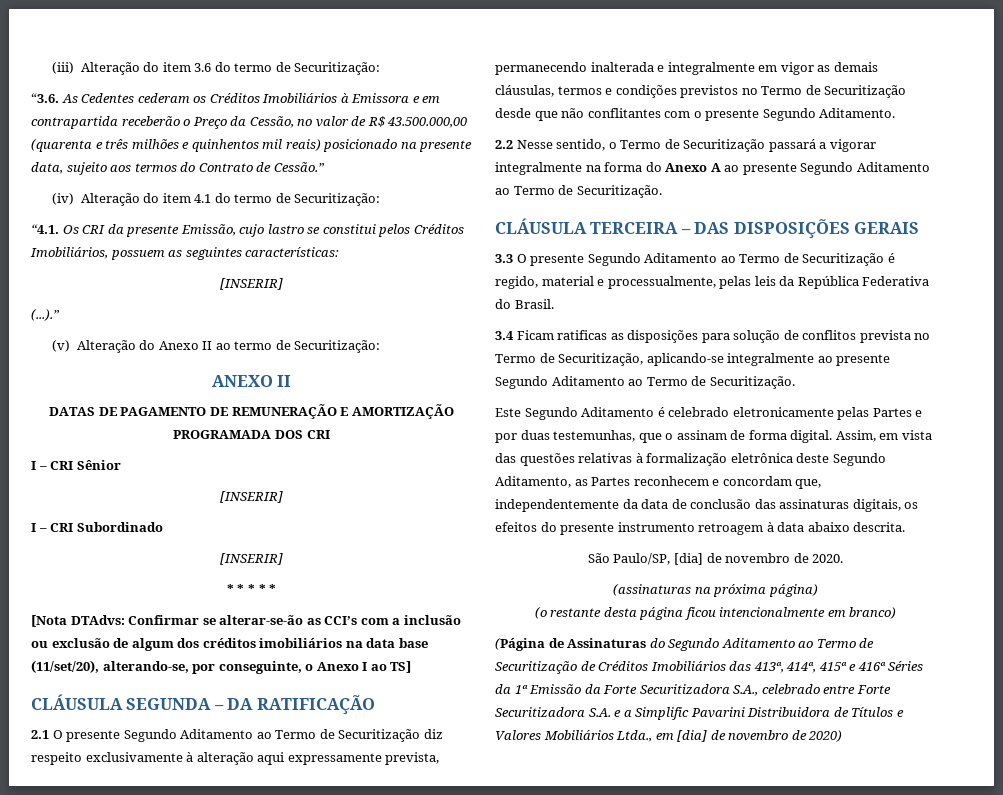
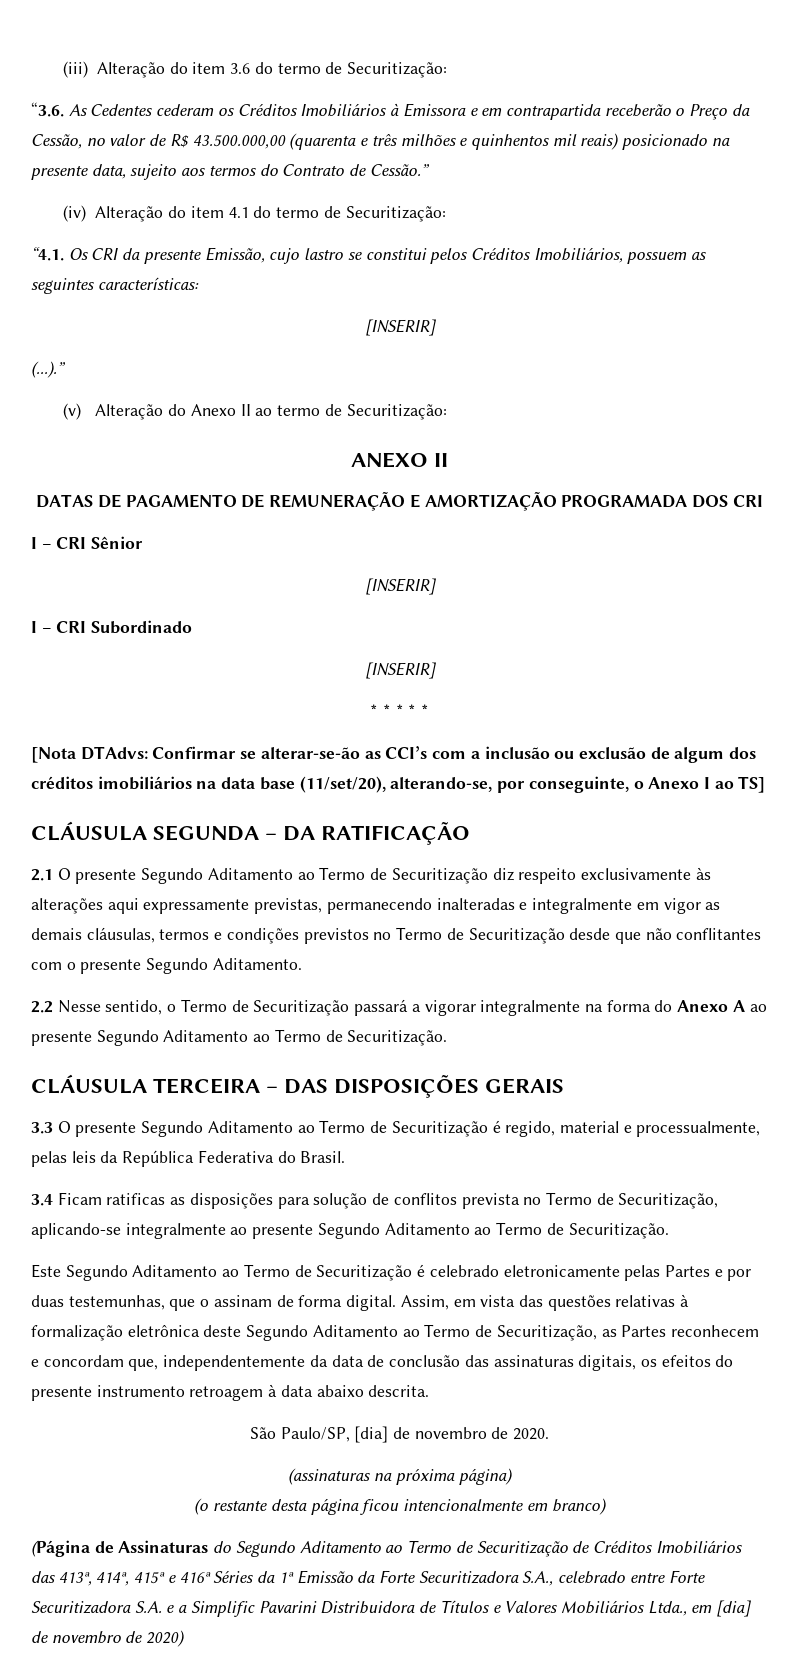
[186,752,440,765] [495,62,654,75] à alteração aqui expressamente prevista, permanecendo inalterada -> [695,867,711,880] [31,898,515,914] às alterações aqui expressamente previstas, permanecendo inalteradas
(655, 412) none -> [222,1264,413,1281] ao Termo de Securitização
[495,476,571,488] Aditamento, -> [312,1324,597,1341] Aditamento ao Termo de Securitização,

